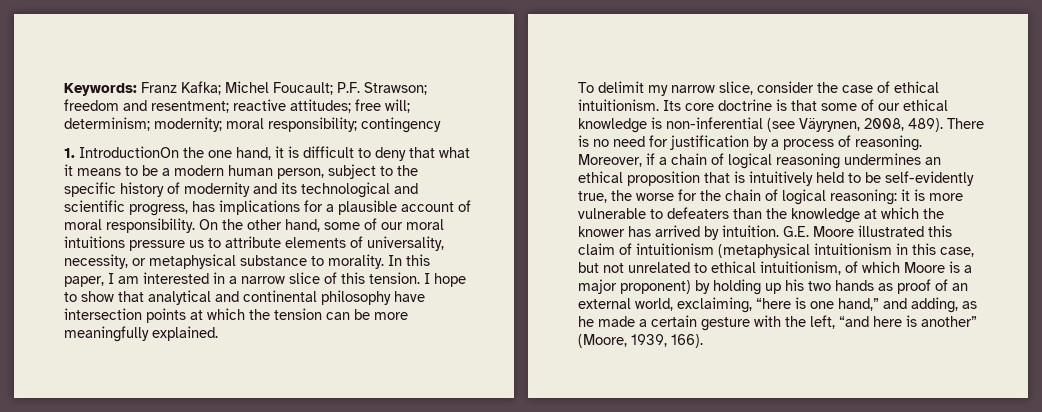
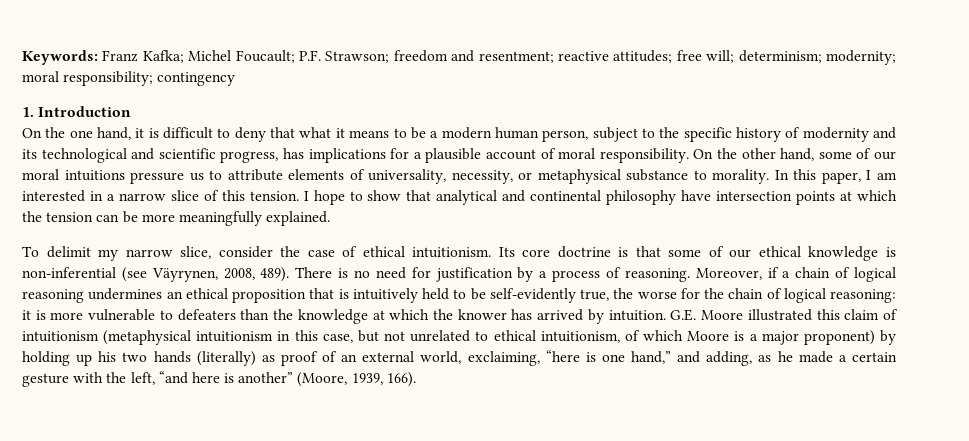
[79,146,179,158] IntroductionOn -> [38,106,132,117] [22,128,42,138] Introduction // On
(874, 285) none -> [196,351,256,366] (literally)

